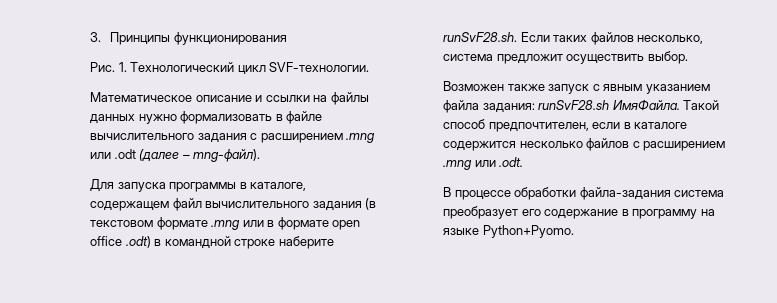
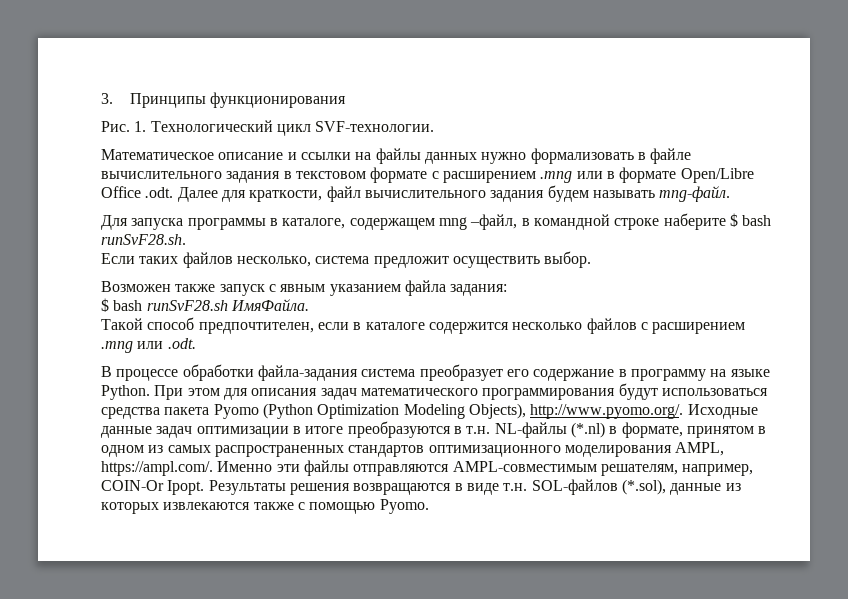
[250,133,376,143] [90,149,261,162] с расширением .mng или .odt (далее – mng-файл). -> [283,167,754,183] [100,185,731,202] в текстовом формате с расширением .mng или в формате Open/Libre Office .odt. Далее для краткости, файл вычислительного задания будем называть mng-файл.
[172,198,377,211] [90,217,361,230] [90,236,151,248] файл вычислительного задания (в текстовом формате .mng или в формате open office .odt) -> [438,214,518,230] mng –файл,
(334, 242) none -> [729,213,772,227] $ bash
(518, 37) none -> (186, 239) //
(535, 108) none -> [100,298,143,312] // $ bash
(680, 105) none -> (309, 305) //
[482,225,574,238] Python+Pyomo. -> [100,383,768,400] [100,403,758,419] [100,421,767,438] [100,442,725,457] [100,460,754,476] [100,479,741,495] [100,499,429,514] Python. При этом для описания задач математического программирования будут использоваться средства пакета Pyomo (Python Optimization Modeling Objects), http://www.pyomo.org/. Исходные данные задач оптимизации в итоге преобразуются в т.н. NL-файлы (*.nl) в формате, принятом в одном из самых распространенных стандартов оптимизационного моделирования AMPL, https://ampl.com/. Именно эти файлы отправляются AMPL-совместимым решателям, например, COIN-Or Ipopt. Результаты решения возвращаются в виде т.н. SOL-файлов (*.sol), данные из которых извлекаются также с помощью Pyomo.

